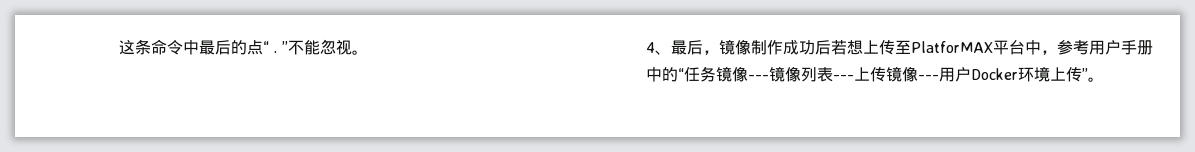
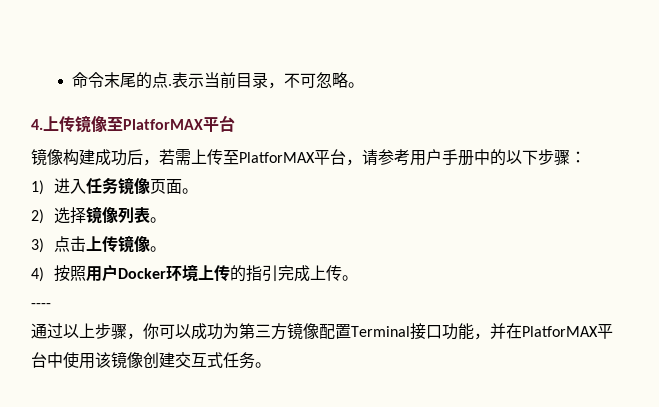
[119,39,369,55] [646,39,863,55] 这条命令中最后的点“ . ”不能忽视。 // 4、最后，镜像制作成功后若想 -> [71,72,364,89] [31,115,235,133] [31,148,191,166] 命令末尾的点.表示当前目录，不可忽略。 // 4.上传镜像至PlatforMAX平台 // 镜像构建成功后，若需
[1025,40,1057,55] 中， -> [346,149,378,166] ，请
[678,66,1088,82] “任务镜像---镜像列表---上传镜像---用户Docker环境上传” -> [506,149,586,165] [31,177,199,195] [31,206,167,224] [31,235,167,253] [31,264,359,282] [31,303,51,308] [31,322,613,340] [31,351,255,369] 以下步骤： // 1)进入任务镜像页面。 // 2)选择镜像列表。 // 3)点击上传镜像。 // 4)按照用户Docker环境上传的指引完成上传。 // ---- // 通过以上步骤，你可以成功为第三方镜像配置Terminal接口功能，并在PlatforMAX平台中使用该镜像创建交互式任务

